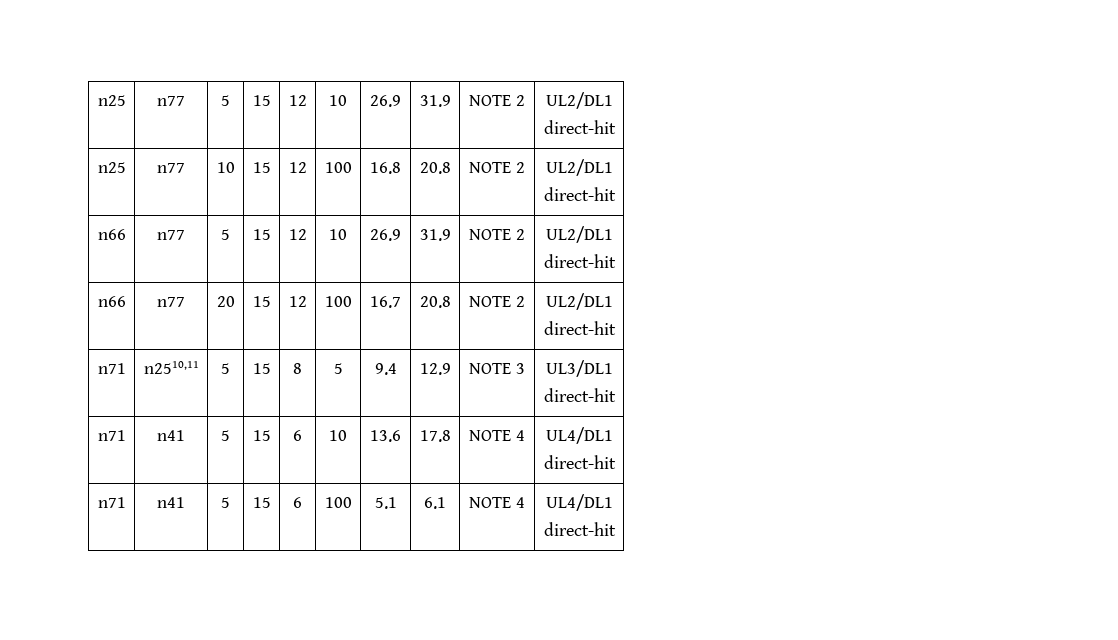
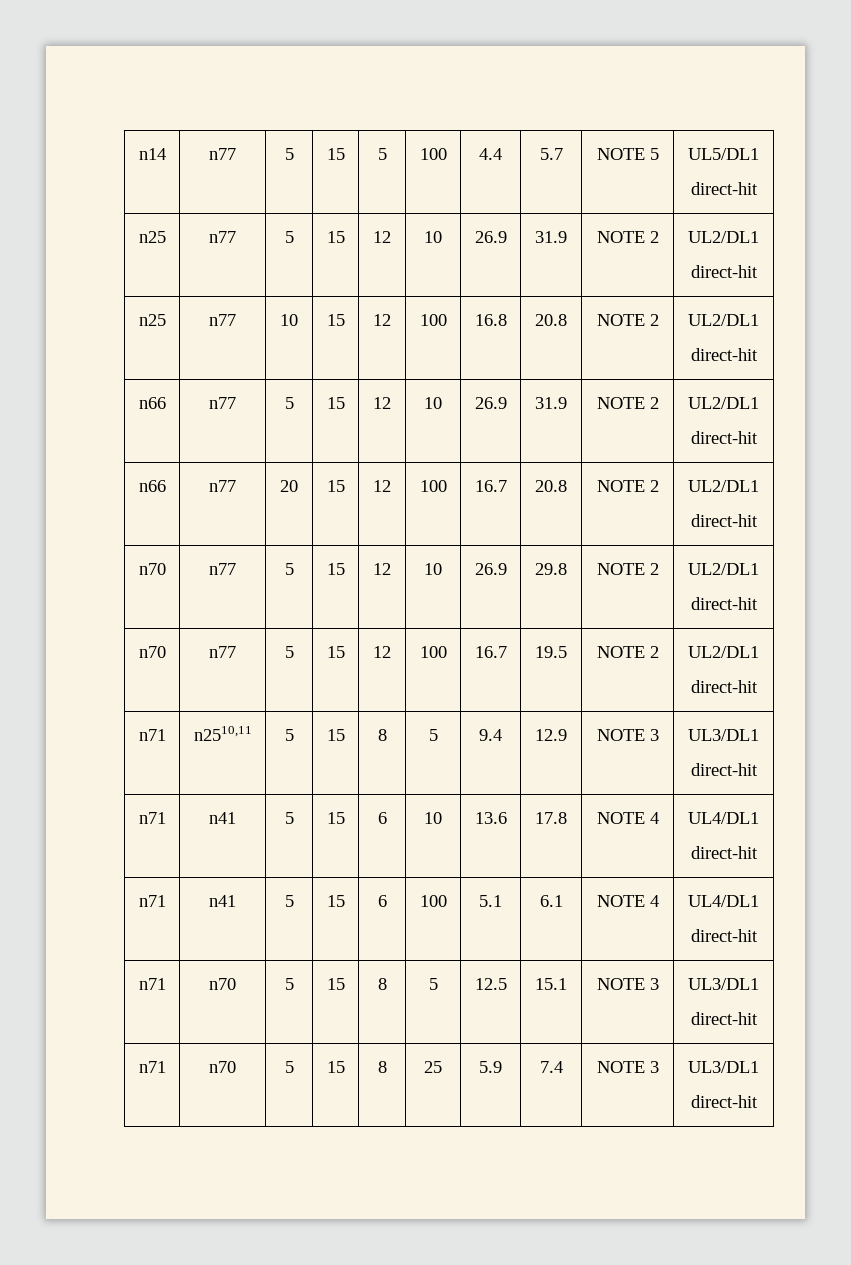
(97, 100) none -> [138,148,166,160] [209,148,236,160] [284,148,294,160] [326,148,345,160] [377,148,387,160] [419,148,447,160] [479,148,502,160] [539,148,563,160] [596,148,659,160] [688,148,759,160] [690,182,758,195] n14 | n77 | 5 | 15 | 5 | 100 | 4.4 | 5.7 | NOTE 5 | UL5/DL1 // direct-hit //
(616, 328) none -> [138,563,166,575] [209,563,236,575] [284,563,294,575] [326,563,345,575] [373,563,391,575] [424,563,442,575] [474,563,507,575] [535,563,567,575] [596,563,659,575] [688,563,759,575] [690,597,758,610] [138,646,166,658] [209,646,236,658] [284,646,294,658] [326,646,345,658] [373,646,391,658] [419,646,447,658] [474,646,507,658] [535,646,567,658] [596,646,659,658] [688,646,759,658] [690,680,758,693] // n70 | n77 | 5 | 15 | 12 | 10 | 26.9 | 29.8 | NOTE 2 | UL2/DL1 // direct-hit // n70 | n77 | 5 | 15 | 12 | 100 | 16.7 | 19.5 | NOTE 2 | UL2/DL1 // direct-hit
(616, 529) none -> [138,978,166,990] [209,978,236,990] [284,978,294,990] [326,978,345,990] [377,978,387,990] [428,978,438,990] [474,978,507,990] [535,978,567,990] [596,978,659,990] [688,978,759,990] [690,1012,758,1025] [138,1061,166,1073] [209,1061,236,1073] [284,1061,294,1073] [326,1061,345,1073] [377,1061,387,1073] [424,1061,442,1073] [479,1061,502,1073] [539,1061,563,1073] [596,1061,659,1073] [688,1061,759,1073] [690,1095,758,1108] // n71 | n70 | 5 | 15 | 8 | 5 | 12.5 | 15.1 | NOTE 3 | UL3/DL1 // direct-hit // n71 | n70 | 5 | 15 | 8 | 25 | 5.9 | 7.4 | NOTE 3 | UL3/DL1 // direct-hit

